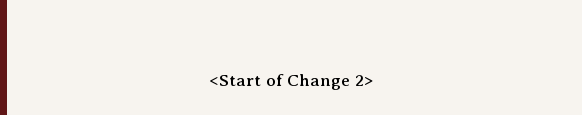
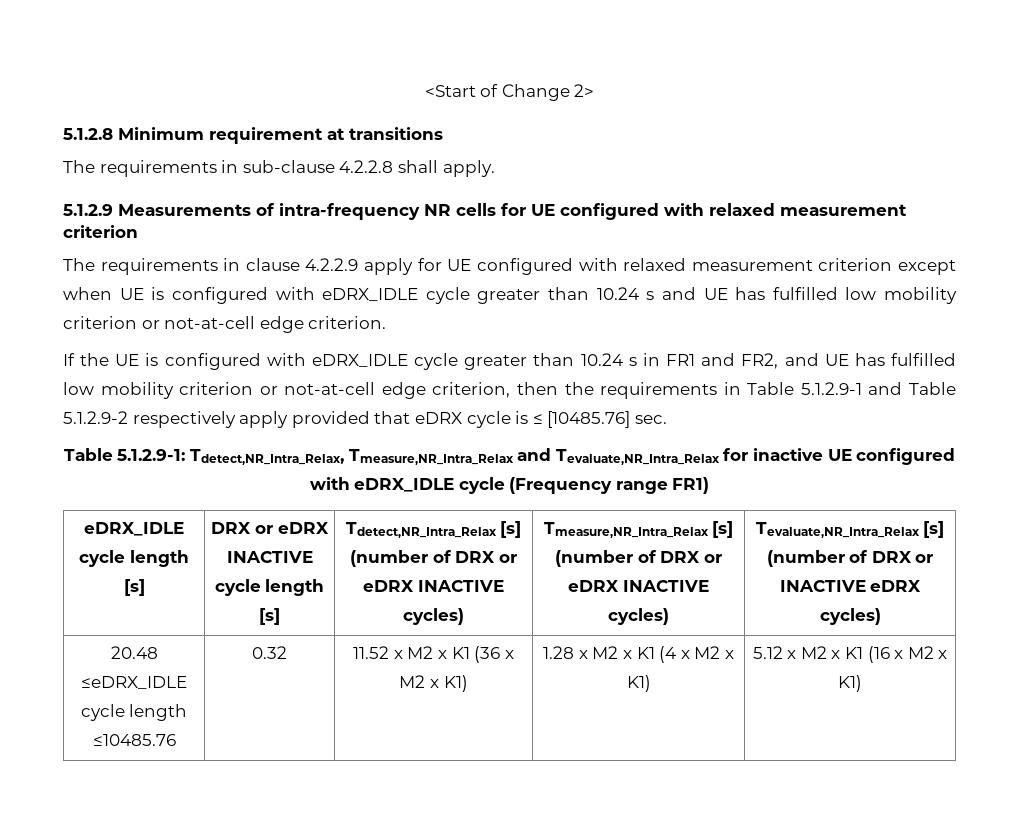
(374, 80) none -> [63,127,443,144] [63,160,495,177] [63,203,907,220] [63,225,138,238] [63,258,956,275] [63,287,957,304] [63,316,387,333] [63,353,956,370] [63,382,956,399] [63,411,667,428] [63,448,956,465] [309,477,710,494] [84,522,184,536] [79,550,189,567] [123,579,145,596] [211,522,329,534] [226,551,313,563] [214,579,325,596] [259,608,280,625] [345,521,522,538] [350,550,517,567] [363,580,504,592] [403,608,464,625] [543,521,734,538] [555,550,722,567] [568,580,709,592] [608,608,669,625] [755,521,945,538] [766,550,934,567] [779,580,922,592] [819,608,881,625] [110,646,158,659] [81,676,187,689] [80,704,188,721] [92,734,176,746] [252,646,287,659] [353,646,514,663] [399,675,468,692] [543,646,734,663] [626,675,651,692] [752,646,948,663] [838,675,862,692] // 5.1.2.8 Minimum requirement at transitions // The requirements in sub-clause 4.2.2.8 shall apply. // 5.1.2.9 Measurements of intra-frequency NR cells for UE configured with relaxed measurement criterion // The requirements in clause 4.2.2.9 apply for UE configured with relaxed measurement criterion except when UE is configured with eDRX_IDLE cycle greater than 10.24 s and UE has fulfilled low mobility criterion or not-at-cell edge criterion. // If the UE is configured with eDRX_IDLE cycle greater than 10.24 s in FR1 and FR2, and UE has fulfilled low mobility criterion or not-at-cell edge criterion, then the requirements in Table 5.1.2.9-1 and Table 5.1.2.9-2 respectively apply provided that eDRX cycle is ≤ [10485.76] sec. // Table 5.1.2.9-1: Tdetect,NR_Intra_Relax, Tmeasure,NR_Intra_Relax and Tevaluate,NR_Intra_Relax for inactive UE configured with eDRX_IDLE cycle (Frequency range FR1) // eDRX_IDLE cycle length [s] | DRX or eDRX INACTIVE cycle length [s] | Tdetect,NR_Intra_Relax [s] (number of DRX or eDRX INACTIVE cycles) | Tmeasure,NR_Intra_Relax [s] (number of DRX or eDRX INACTIVE cycles) | Tevaluate,NR_Intra_Relax [s] (number of DRX or INACTIVE eDRX cycles) // 20.48 ≤eDRX_IDLE cycle length ≤10485.76 | 0.32 | 11.52 x M2 x K1 (36 x M2 x K1) | 1.28 x M2 x K1 (4 x M2 x K1) | 5.12 x M2 x K1 (16 x M2 x K1)

